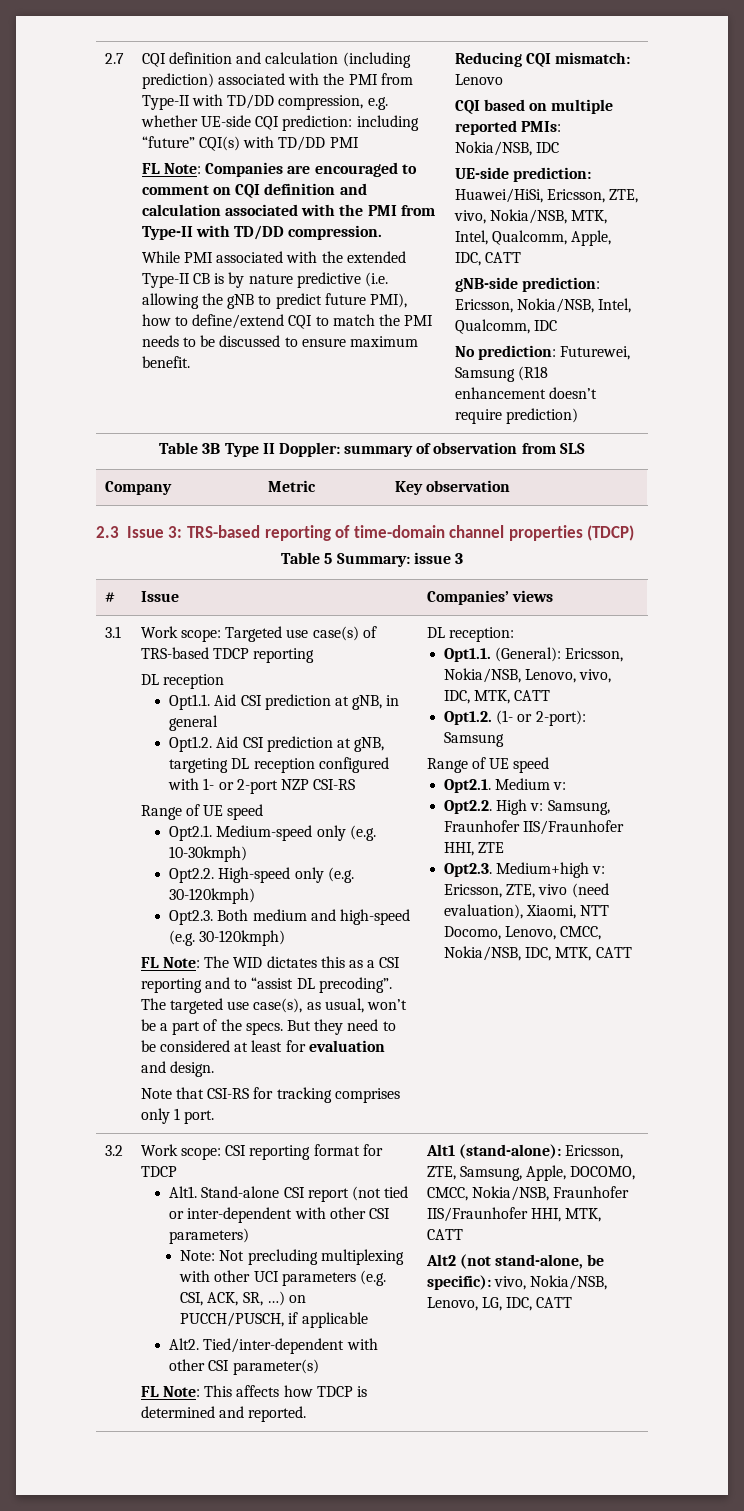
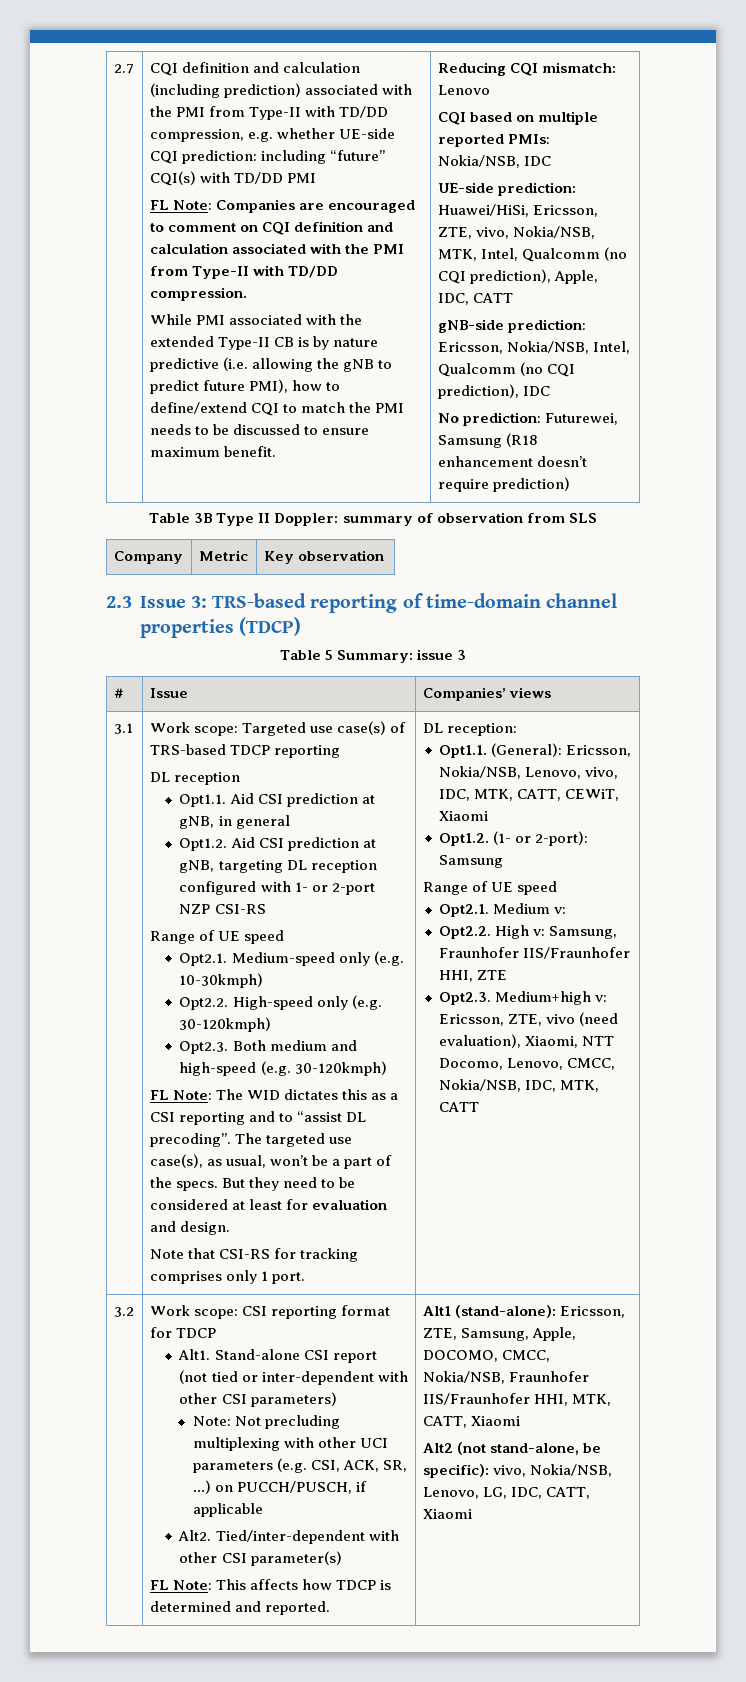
[492,230,568,245] Qualcomm, -> [521,247,627,262] [437,269,551,284] Qualcomm (no CQI prediction),
[454,319,530,334] Qualcomm, -> [437,362,575,377] [437,384,519,399] Qualcomm (no CQI prediction),
[514,690,551,701] CATT -> [517,789,620,801] [439,811,489,821] CATT, CEWiT, Xiaomi
[426,1229,463,1240] CATT -> [422,1416,520,1428] CATT, Xiaomi
[536,1297,573,1308] CATT -> [545,1487,590,1499] [422,1509,472,1519] CATT, Xiaomi

